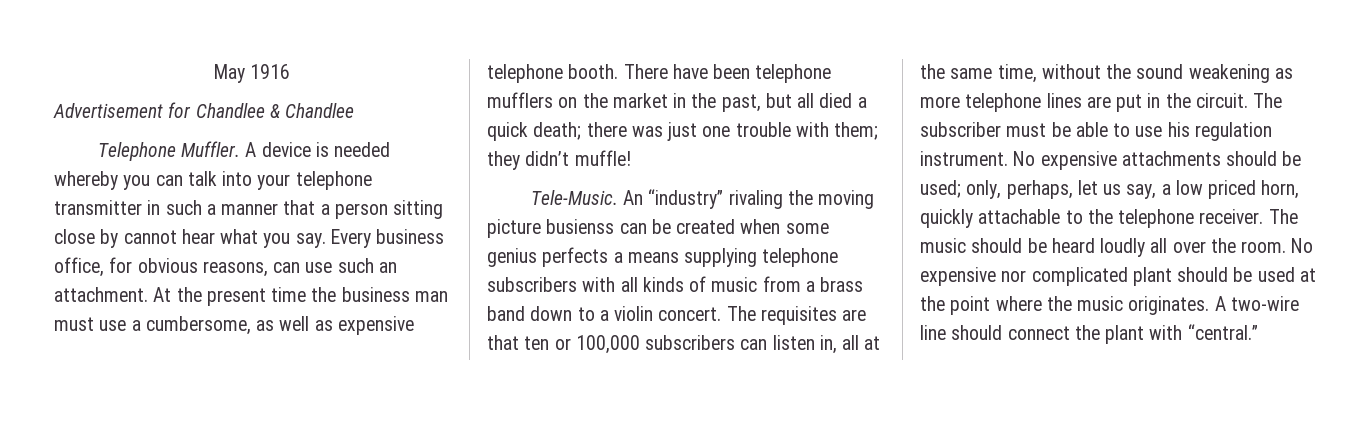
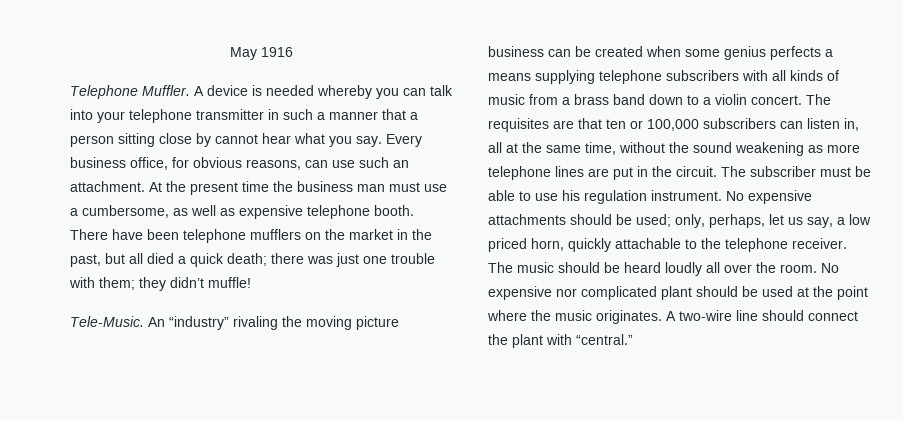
[53,102,355,118] // Advertisement for Chandlee & Chandlee -> (293, 52) none
[546,219,615,234] busienss -> [488,46,544,57] business

